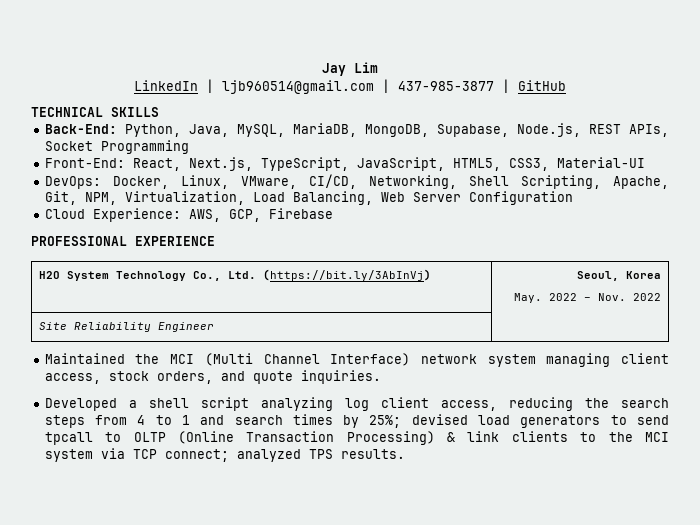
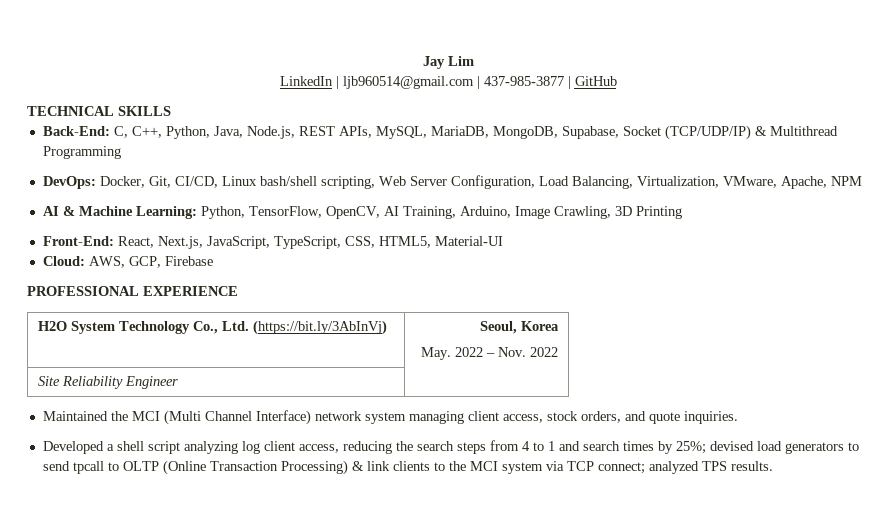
[124,123,669,137] [44,140,189,154] [44,157,645,171] [44,174,669,189] [44,191,573,205] [44,208,181,222] Python, Java, MySQL, MariaDB, MongoDB, Supabase, Node.js, REST APIs, Socket Programming // Front-End: React, Next.js, TypeScript, JavaScript, HTML5, CSS3, Material-UI // DevOps: Docker, Linux, VMware, CI/CD, Networking, Shell Scripting, Apache, Git, NPM, Virtualization, Load Balancing, Web Server Configuration // Cloud Experience: -> [113,125,838,140] [42,146,121,159] [42,175,862,189] [42,206,682,219] [42,236,503,249] [42,256,85,266] C, C++, Python, Java, Node.js, REST APIs, MySQL, MariaDB, MongoDB, Supabase, Socket (TCP/UDP/IP) & Multithread Programming // DevOps: Docker, Git, CI/CD, Linux bash/shell scripting, Web Server Configuration, Load Balancing, Virtualization, VMware, Apache, NPM // AI & Machine Learning: Python, TensorFlow, OpenCV, AI Training, Arduino, Image Crawling, 3D Printing // Front-End: React, Next.js, JavaScript, TypeScript, CSS, HTML5, Material-UI // Cloud:

